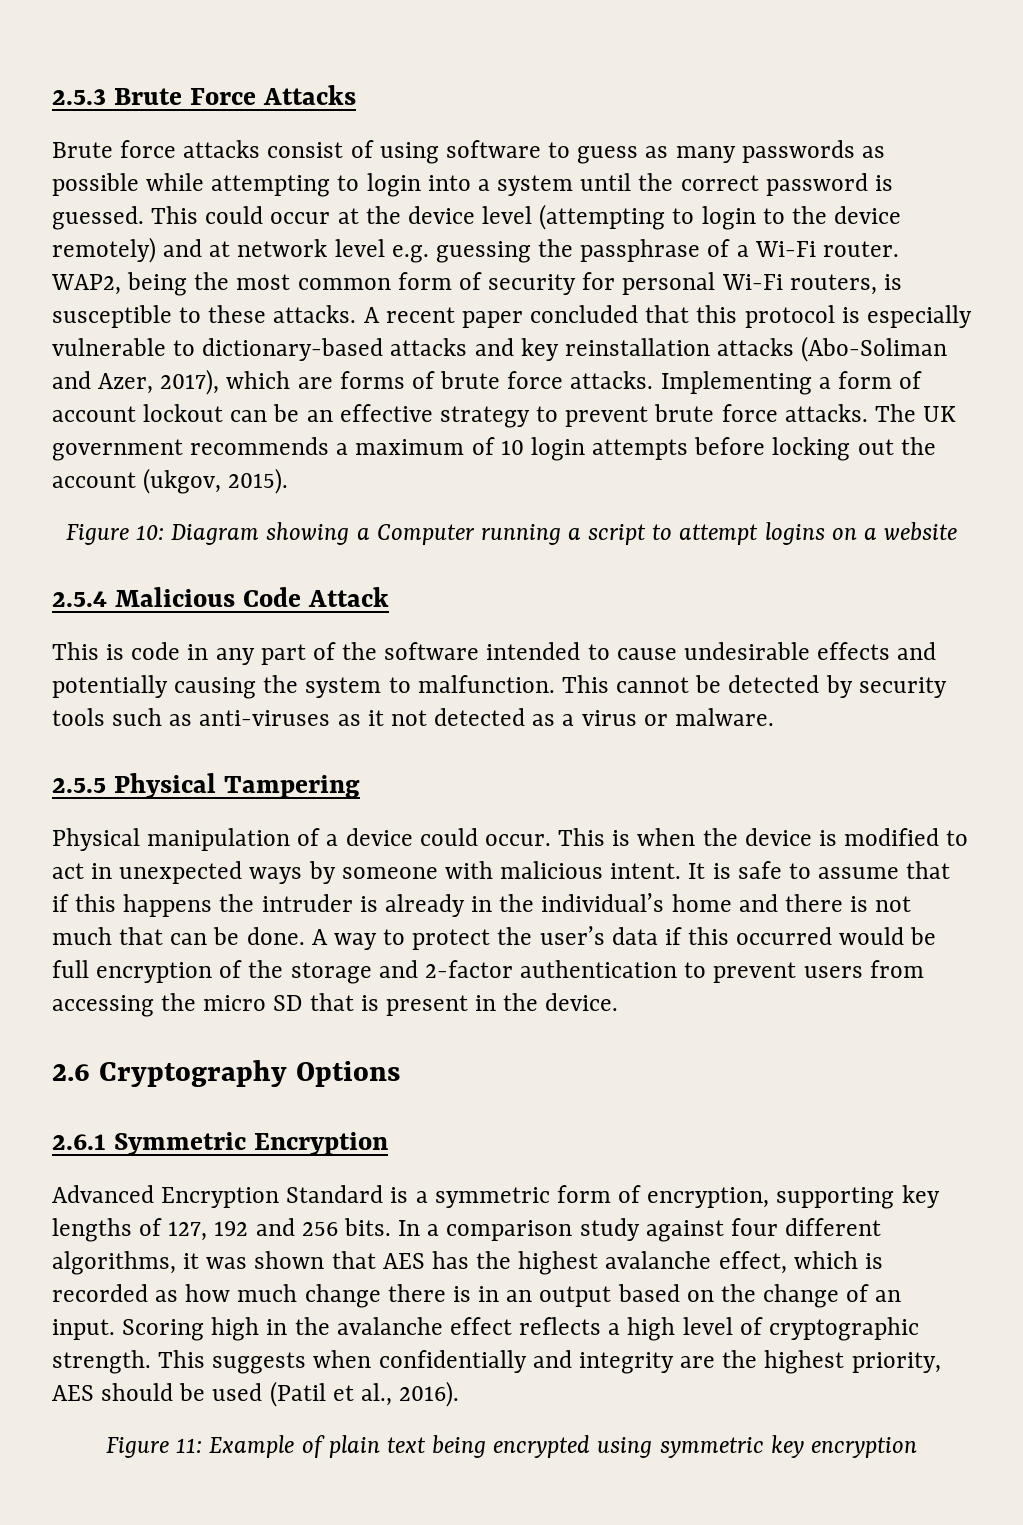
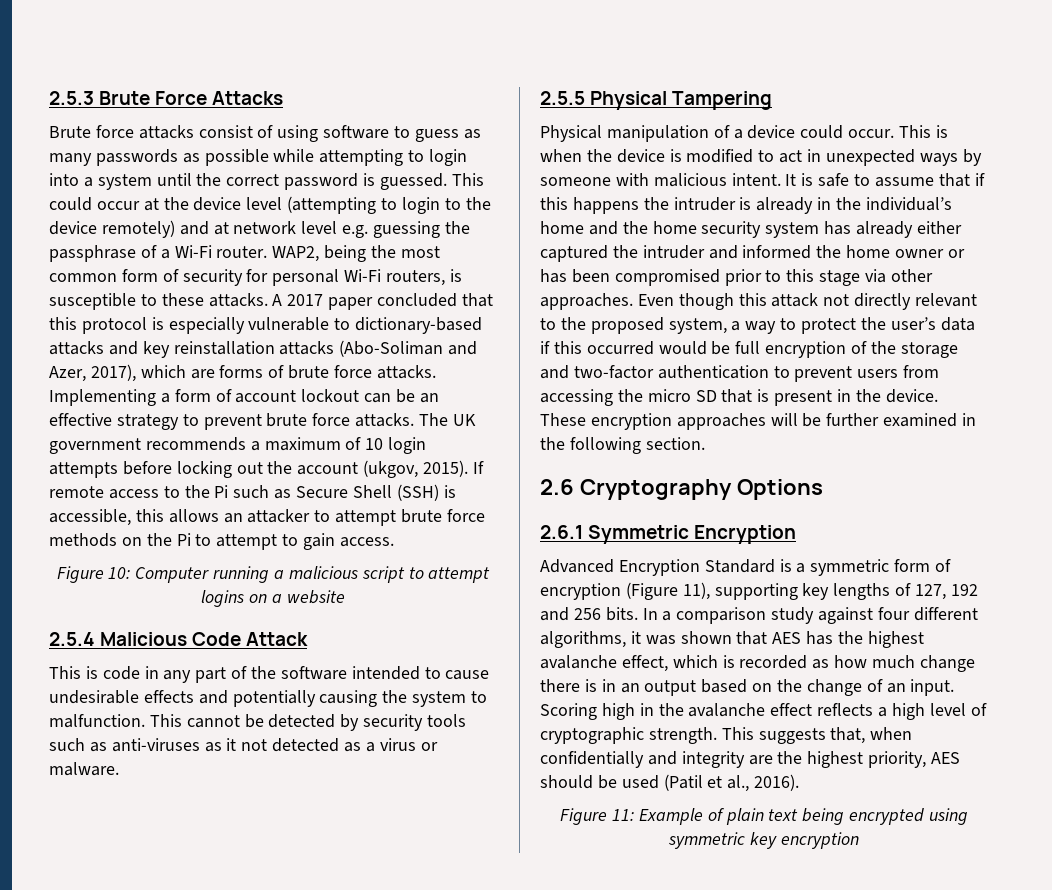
[385,307,455,323] recent -> [287,294,324,306] 2017
(289, 481) none -> [472,461,484,474] [49,484,456,501] [49,509,485,526] [49,533,394,550] If remote access to the Pi such as Secure Shell (SSH) is accessible, this allows an attacker to attempt brute force methods on the Pi to attempt to gain access.
[171,522,370,545] Diagram showing a -> (131, 573) none
(581, 533) none -> [288,566,358,579] malicious
[784,894,912,912] [52,927,328,945] there is not much that can be done. A -> [622,221,962,238] [540,245,965,262] [540,269,933,286] [540,293,978,310] [540,317,741,334] the home security system has already either captured the intruder and informed the home owner or has been compromised prior to this stage via other approaches. Even though this attack not directly relevant to the proposed system, a
[424,960,513,978] 2-factor -> [573,365,654,379] two-factor
(619, 1002) none -> [540,413,977,430] [540,437,705,454] These encryption approaches will be further examined in the following section.
[647,1187,770,1208] encryption, -> [540,582,710,600] encryption (Figure 11),
(307, 1363) none -> [830,727,866,744] that,

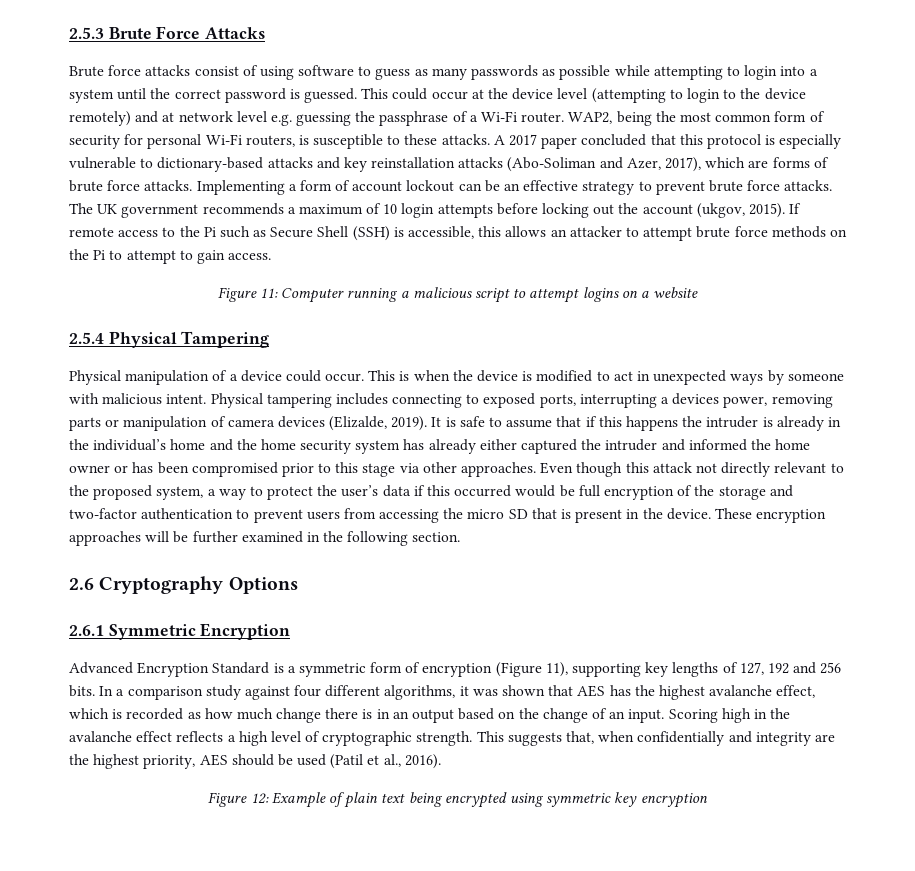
[108,567,131,579] 10: -> [260,288,279,298] 11:
[100,632,309,646] [49,666,490,683] [49,690,488,707] [49,714,467,731] [49,738,438,752] [49,762,119,776] [540,91,585,105] Malicious Code Attack // This is code in any part of the software intended to cause undesirable effects and potentially causing the system to malfunction. This cannot be detected by security tools such as anti-viruses as it not detected as a virus or malware. // 2.5.5 -> (104, 338) none
(781, 179) none -> [210,393,833,408] [69,416,428,431] Physical tampering includes connecting to exposed ports, interrupting a devices power, removing parts or manipulation of camera devices (Elizalde, 2019).
[611,809,634,821] 11: -> [250,793,269,804] 12:

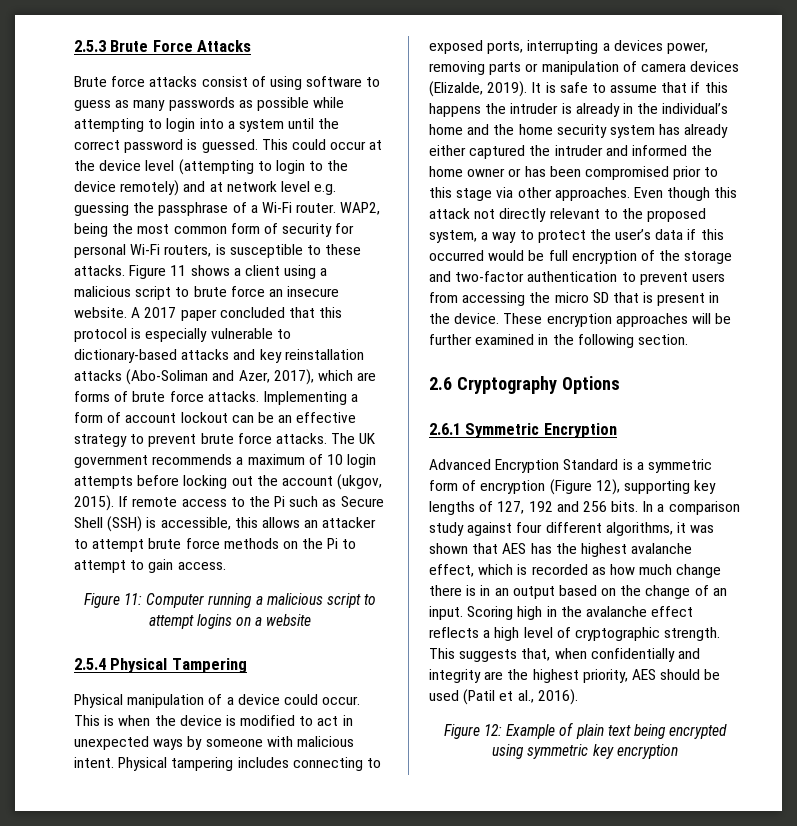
(490, 139) none -> [129,265,328,279] [74,286,340,300] [74,307,127,318] Figure 11 shows a client using a malicious script to brute force an insecure website.
[545,662,568,677] 11), -> [595,479,620,495] 12),

